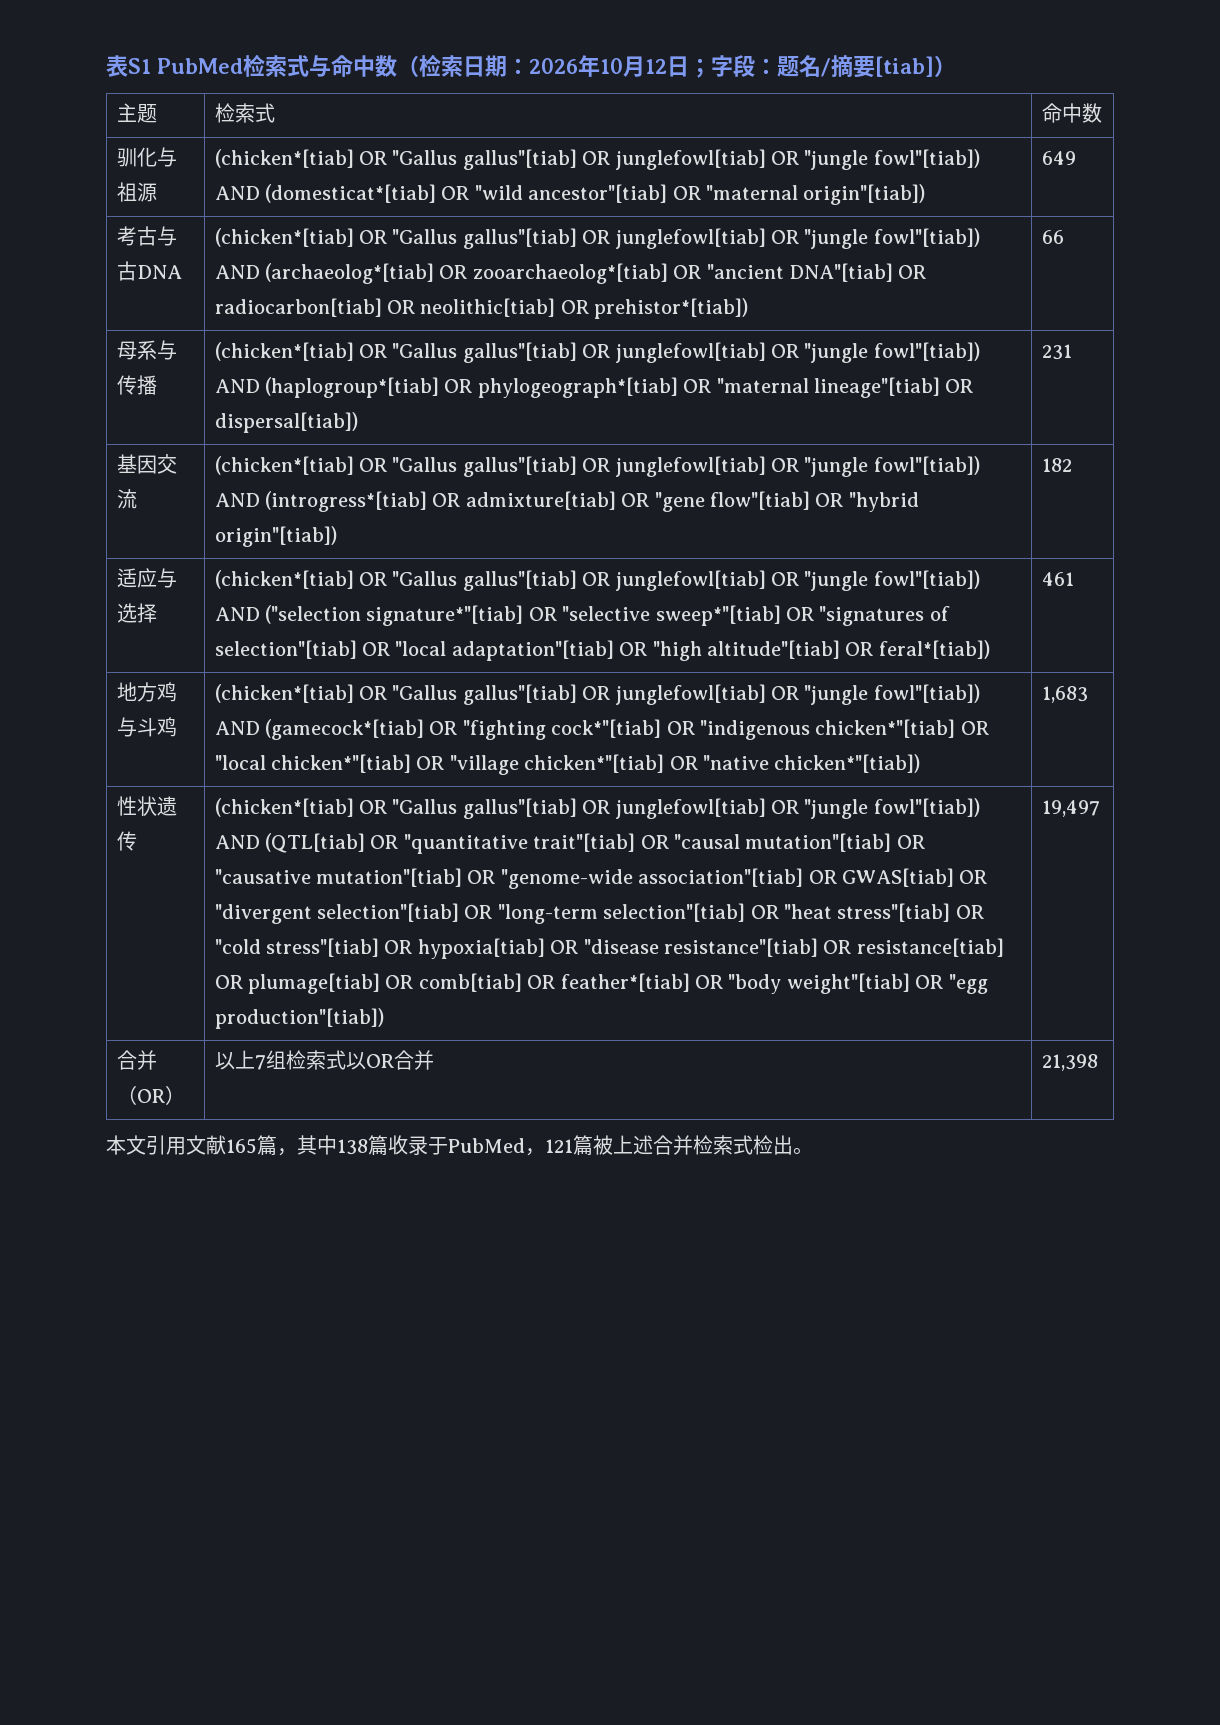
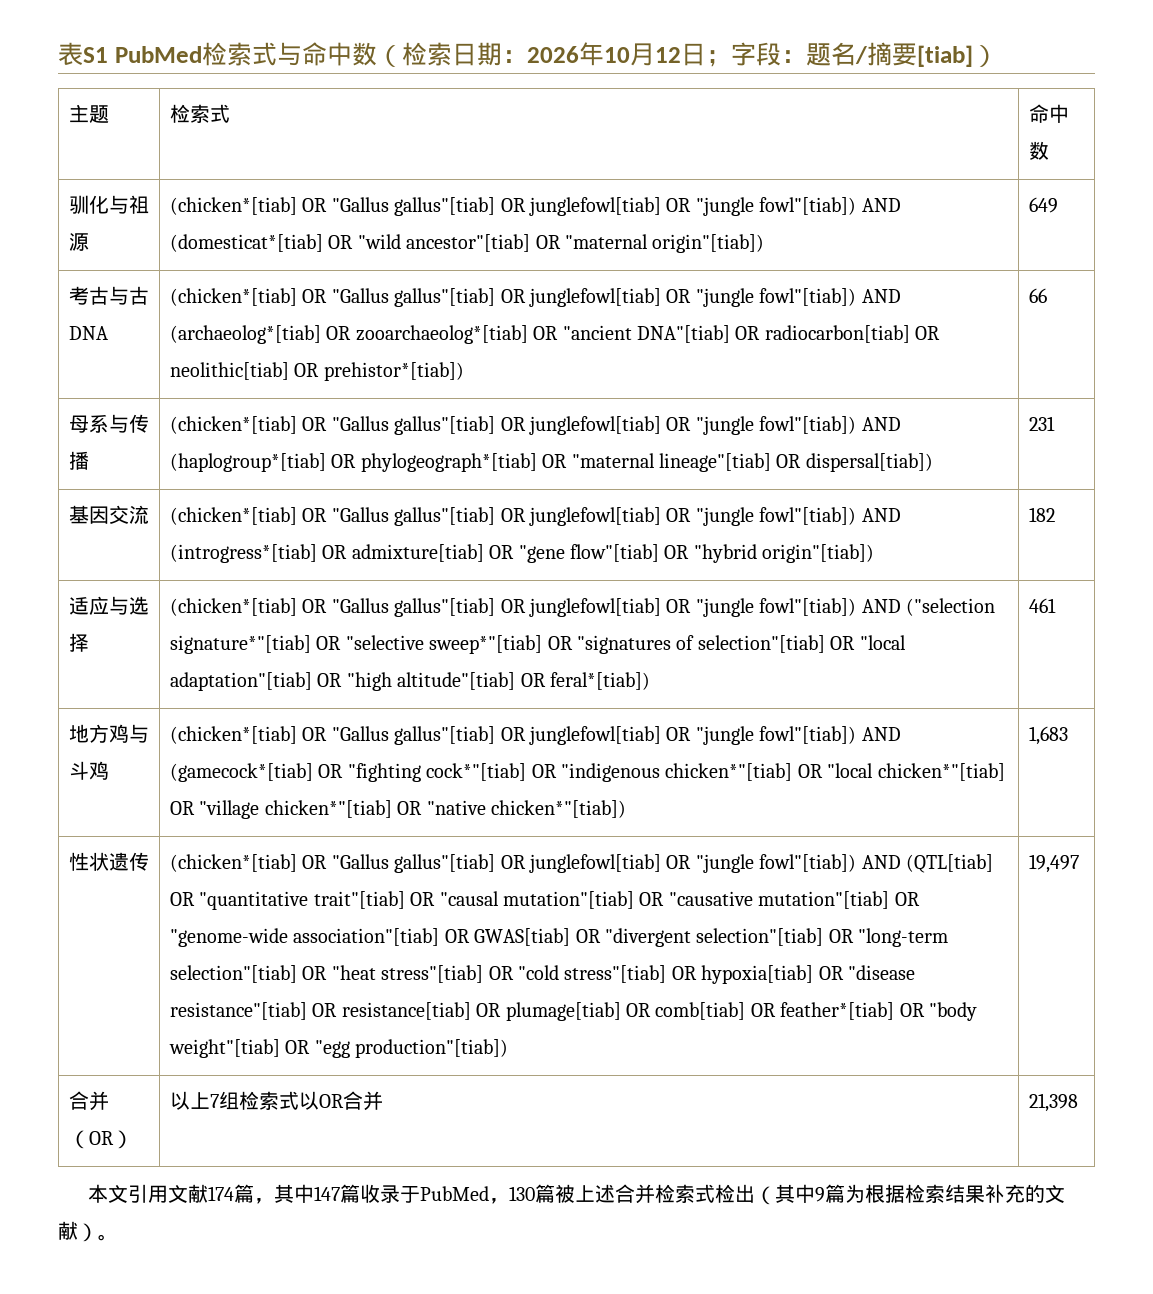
[226,1138,257,1154] 165 -> [208,1186,235,1201] 174
[337,1139,368,1155] 138 -> [314,1186,341,1201] 147
[545,1139,573,1153] 121 -> [509,1186,536,1201] 130
(793, 1145) none -> [755,1184,1066,1205] [58,1221,98,1242] （其中9篇为根据检索结果补充的文献）

